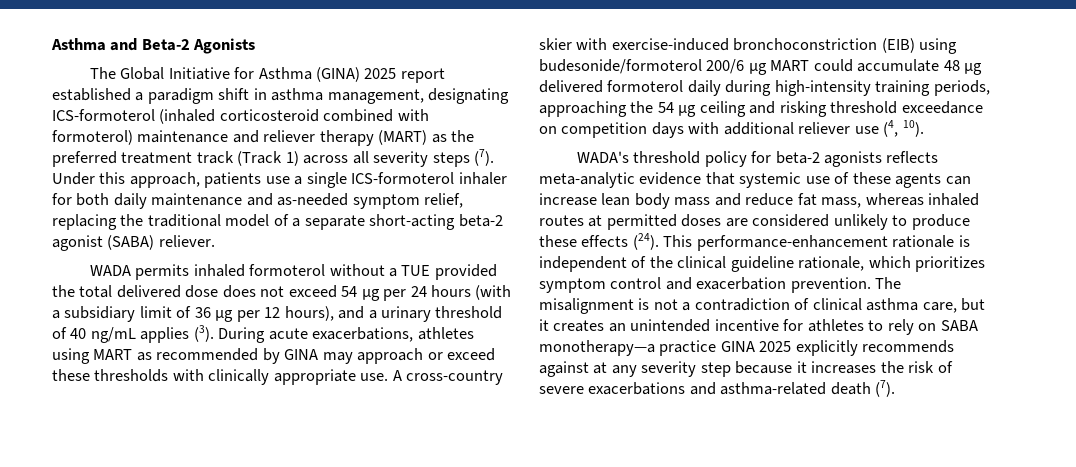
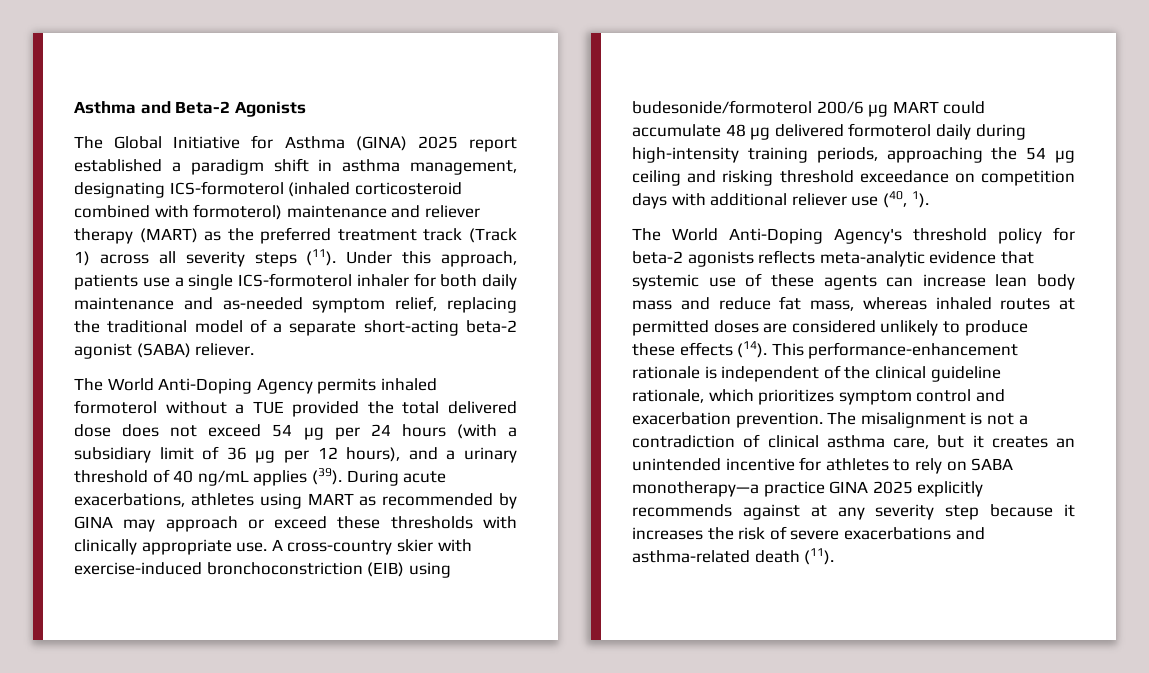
[474,149,495,166] (7). -> [306,249,337,266] (11).
[89,265,131,276] WADA -> [74,378,313,394] The World Anti-Doping Agency
[193,325,214,342] (3). -> [311,468,342,485] (39).
[883,120,924,137] [576,151,629,163] (4, 10). // WADA's -> [882,191,929,208] [632,228,902,244] (40, 1). // The World Anti-Doping Agency's
[632,233,659,250] (24). -> [737,341,768,358] (14).
[875,380,896,397] (7). -> [804,548,835,565] (11).

